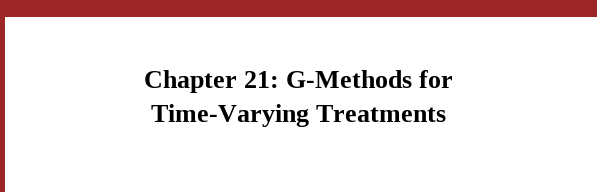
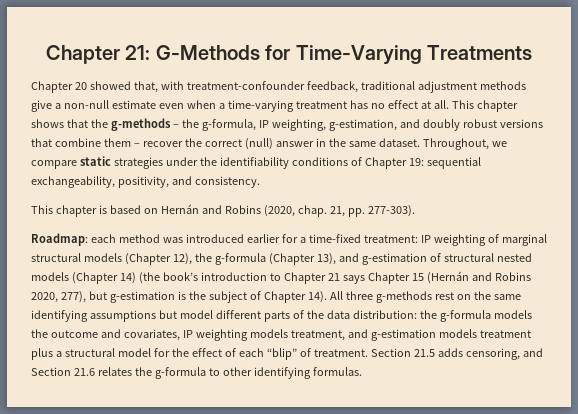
(447, 113) none -> [31,81,526,93] [31,100,518,112] [31,118,543,131] [31,138,507,150] [31,156,481,169] [31,176,260,188] [31,204,415,217] [31,233,547,246] [31,253,532,265] [31,271,531,284] [31,291,521,303] [31,310,532,322] [31,329,531,341] [31,348,543,360] [31,367,362,379] // Chapter 20 showed that, with treatment-confounder feedback, traditional adjustment methods give a non-null estimate even when a time-varying treatment has no effect at all. This chapter shows that the g-methods – the g-formula, IP weighting, g-estimation, and doubly robust versions that combine them – recover the correct (null) answer in the same dataset. Throughout, we compare static strategies under the identifiability conditions of Chapter 19: sequential exchangeability, positivity, and consistency. // This chapter is based on Hernán and Robins (2020, chap. 21, pp. 277-303). // Roadmap: each method was introduced earlier for a time-fixed treatment: IP weighting of marginal structural models (Chapter 12), the g-formula (Chapter 13), and g-estimation of structural nested models (Chapter 14) (the book’s introduction to Chapter 21 says Chapter 15 (Hernán and Robins 2020, 277), but g-estimation is the subject of Chapter 14). All three g-methods rest on the same identifying assumptions but model different parts of the data distribution: the g-formula models the outcome and covariates, IP weighting models treatment, and g-estimation models treatment plus a structural model for the effect of each “blip” of treatment. Section 21.5 adds censoring, and Section 21.6 relates the g-formula to other identifying formulas.

